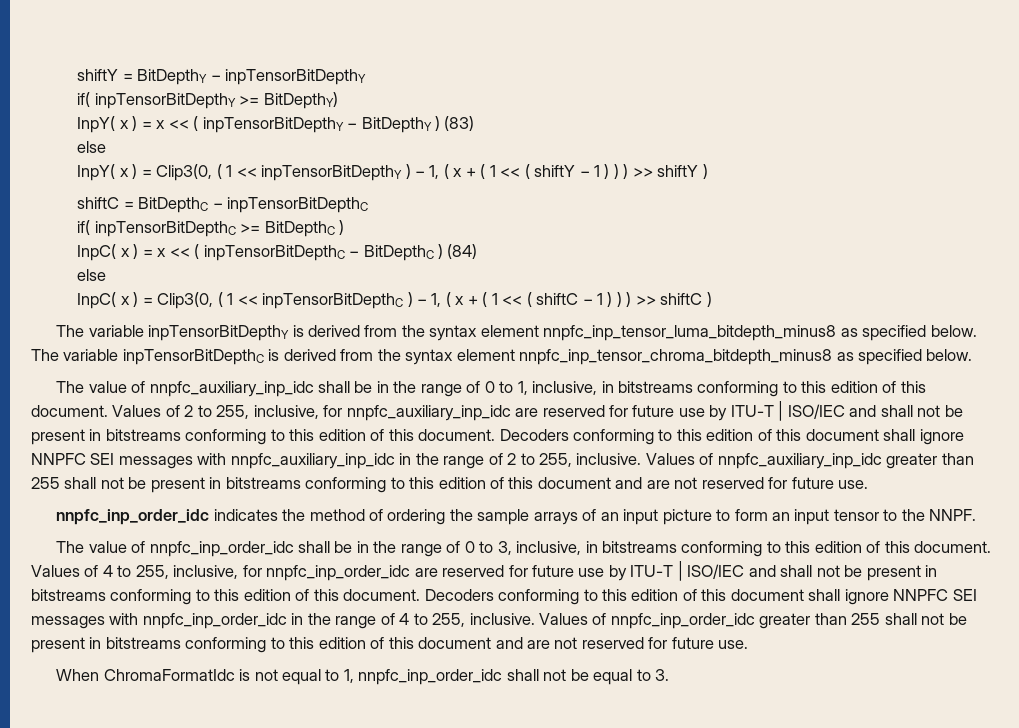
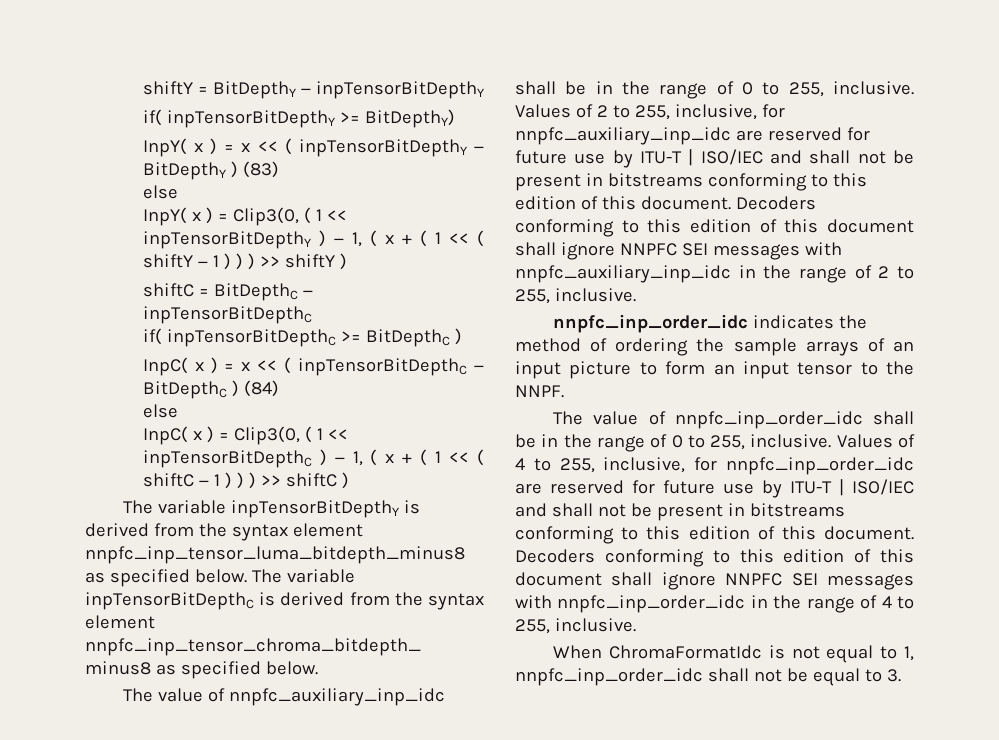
[517,381,926,397] [31,405,108,417] 1, inclusive, in bitstreams conforming to this edition of this document. -> [788,81,914,97] 255, inclusive.
[645,453,974,469] [31,477,869,493] Values of nnpfc_auxiliary_inp_idc greater than 255 shall not be present in bitstreams conforming to this edition of this document and are not reserved for future use. -> (636, 295) none
[497,541,992,557] 3, inclusive, in bitstreams conforming to this edition of this document. -> [710,434,832,450] 255, inclusive.
[539,613,967,629] [31,637,749,653] Values of nnpfc_inp_order_idc greater than 255 shall not be present in bitstreams conforming to this edition of this document and are not reserved for future use. -> (636, 625) none

